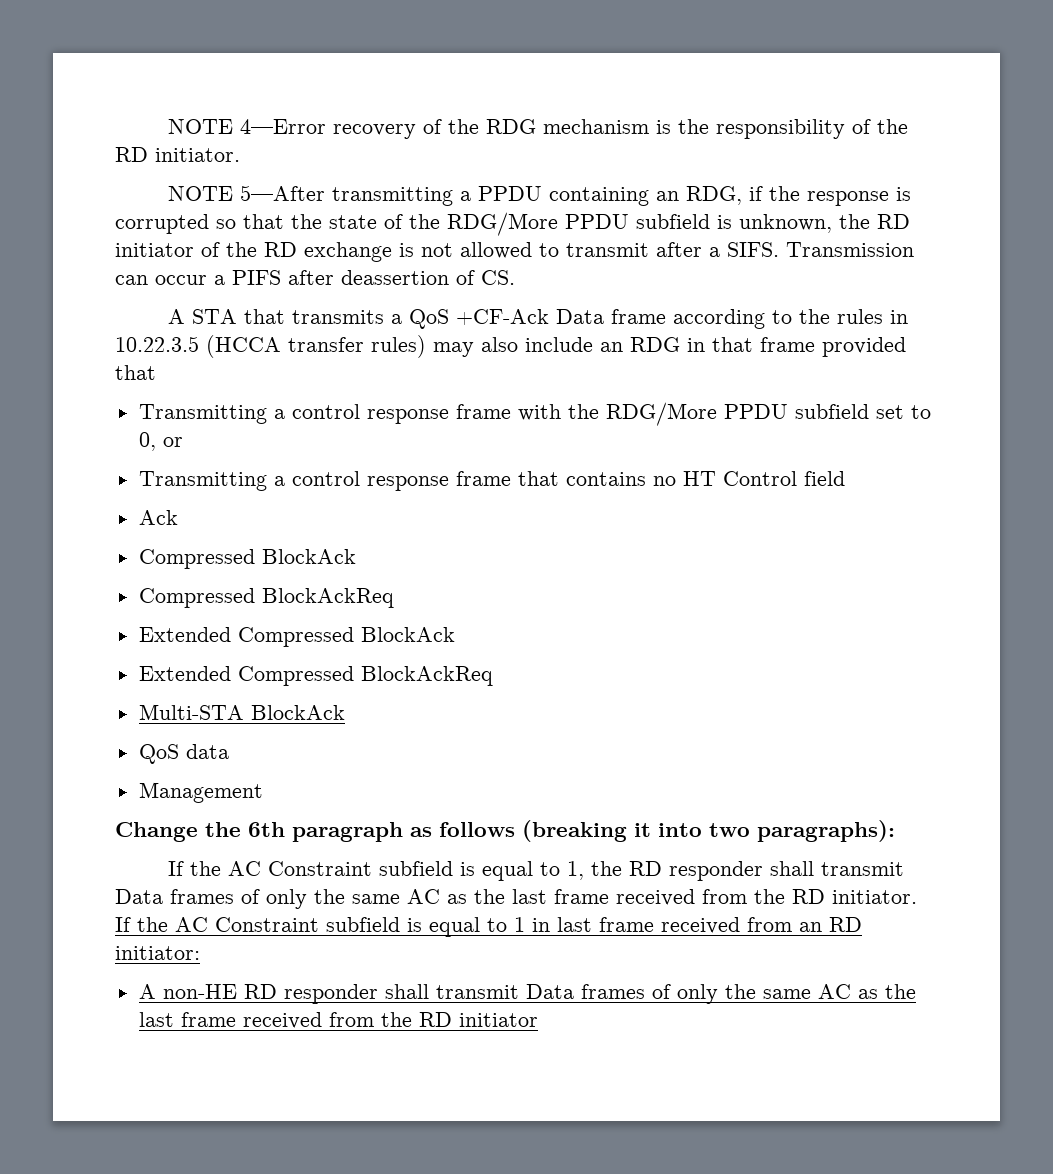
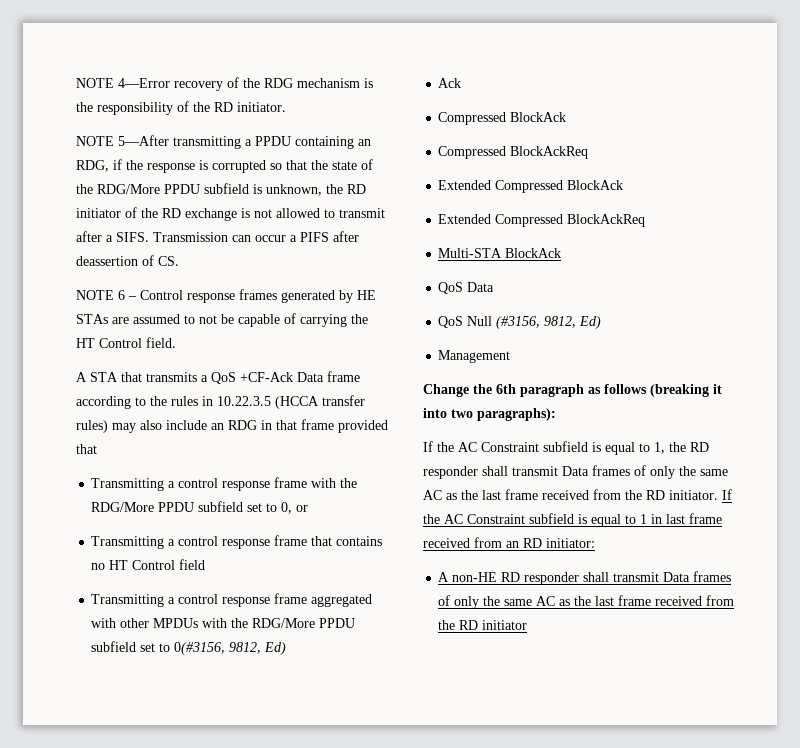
(515, 277) none -> [76,289,376,303] [76,313,368,327] [76,337,176,348] // NOTE 6 – Control response frames generated by HE STAs are assumed to not be capable of carrying the HT Control field.
(845, 478) none -> [91,593,373,607] [91,618,356,628] [91,641,287,655] // Transmitting a control response frame aggregated with other MPDUs with the RDG/More PPDU subfield set to 0(#3156, 9812, Ed)
[185,744,229,759] data -> [467,282,495,292] [438,316,602,329] Data // QoS Null (#3156, 9812, Ed)

